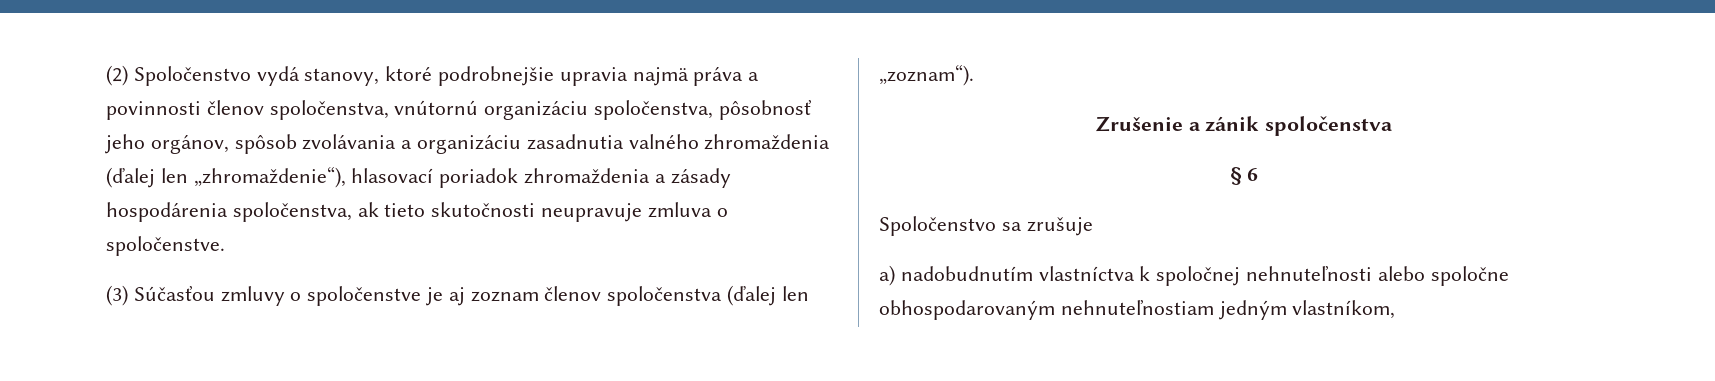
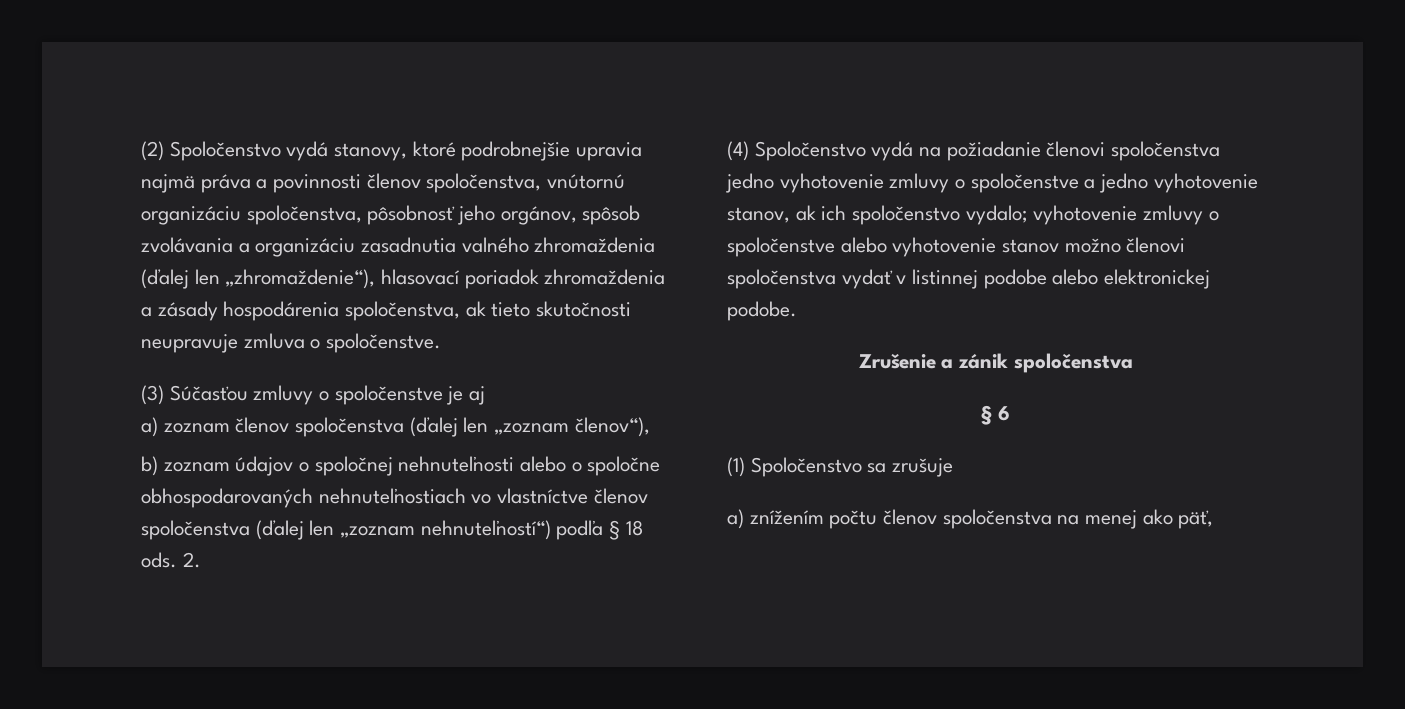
(465, 296) none -> [141,417,158,437] // a)
[879,64,974,86] „zoznam“). -> [494,417,650,437] [141,456,661,476] [141,488,648,508] [141,520,643,540] [141,552,201,568] [727,141,1221,161] [725,173,1258,193] [727,205,1219,225] [727,237,1186,257] [727,269,1211,289] [727,301,797,321] „zoznam členov“), // b) zoznam údajov o spoločnej nehnuteľnosti alebo o spoločne obhospodarovaných nehnuteľnostiach vo vlastníctve členov spoločenstva (ďalej len „zoznam nehnuteľností“) podľa § 18 ods. 2. // (4) Spoločenstvo vydá na požiadanie členovi spoločenstva jedno vyhotovenie zmluvy o spoločenstve a jedno vyhotovenie stanov, ak ich spoločenstvo vydalo; vyhotovenie zmluvy o spoločenstve alebo vyhotovenie stanov možno členovi spoločenstva vydať v listinnej podobe alebo elektronickej podobe.
(1259, 174) none -> [727,457,745,477] (1)
[900,266,1509,286] [879,300,1396,320] nadobudnutím vlastníctva k spoločnej nehnuteľnosti alebo spoločne obhospodarovaným nehnuteľnostiam jedným vlastníkom, -> [749,509,1214,529] znížením počtu členov spoločenstva na menej ako päť,

